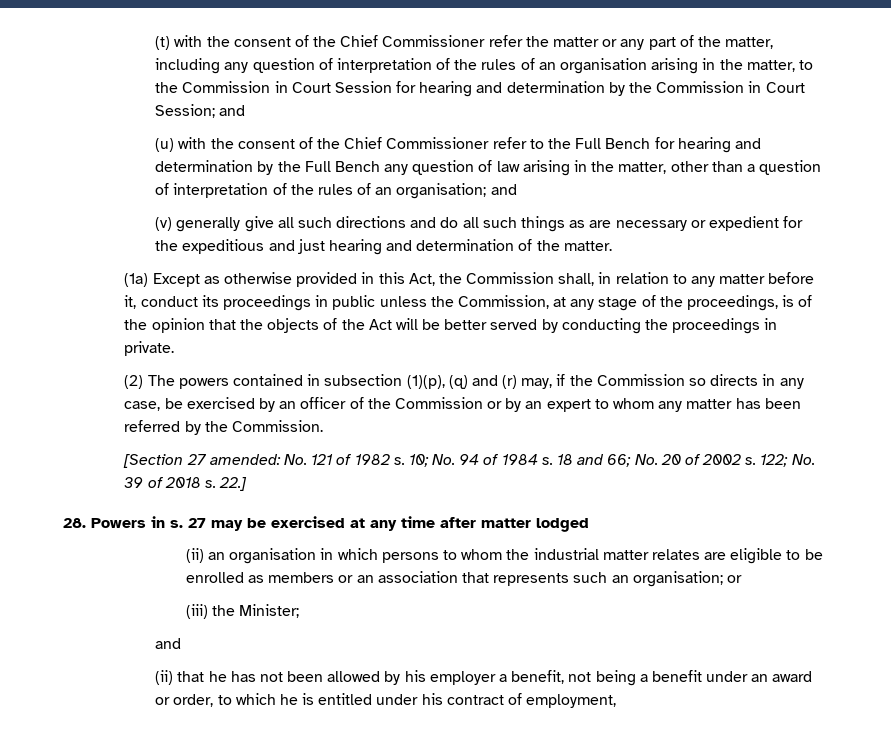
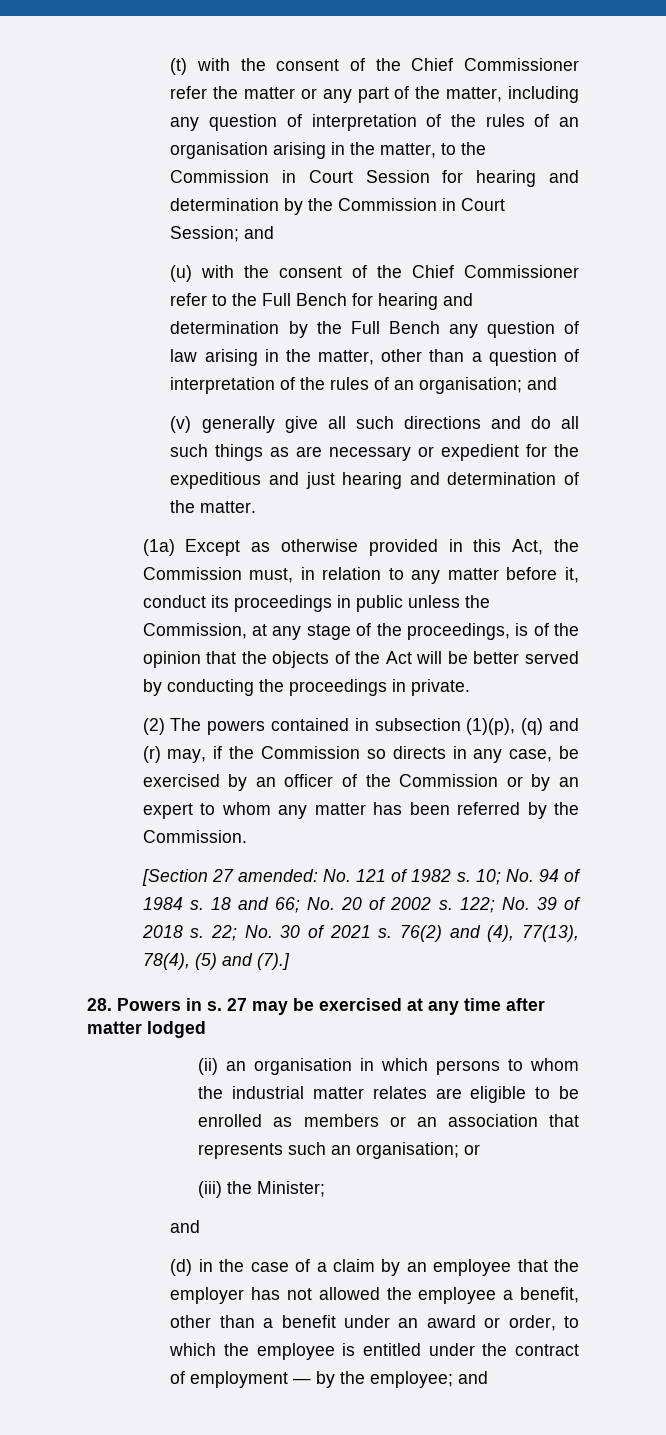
[558,273,595,286] shall, -> [249,568,294,583] must,
[219,477,248,491] 22.] -> [210,925,579,942] [142,953,290,970] 22; No. 30 of 2021 s. 76(2) and (4), 77(13), 78(4), (5) and (7).]
[155,670,636,686] (ii) that he has not been allowed by his employer a benefit, not being -> [170,1259,579,1276] [170,1287,579,1304] [170,1315,255,1328] (d) in the case of a claim by an employee that the employer has not allowed the employee a benefit, other than
[279,694,298,705] he -> [224,1343,335,1360] the employee
[421,693,443,705] his -> [482,1343,508,1356] the
[526,694,617,708] employment, -> [190,1371,489,1388] employment — by the employee; and

